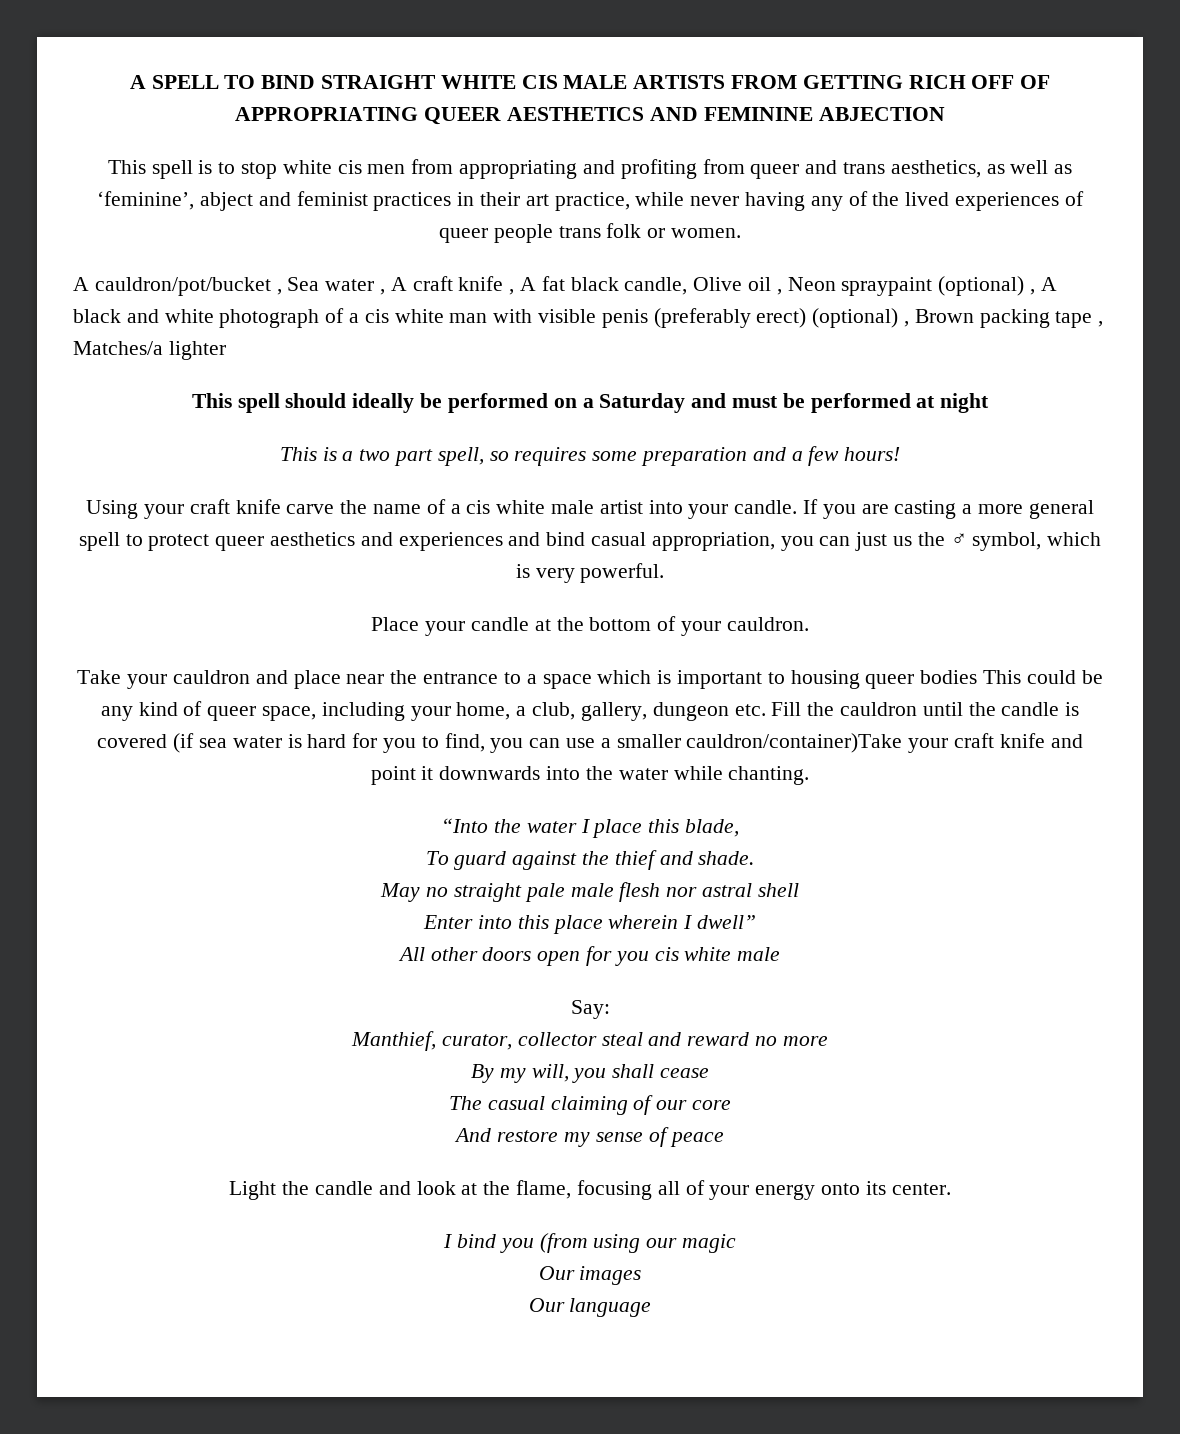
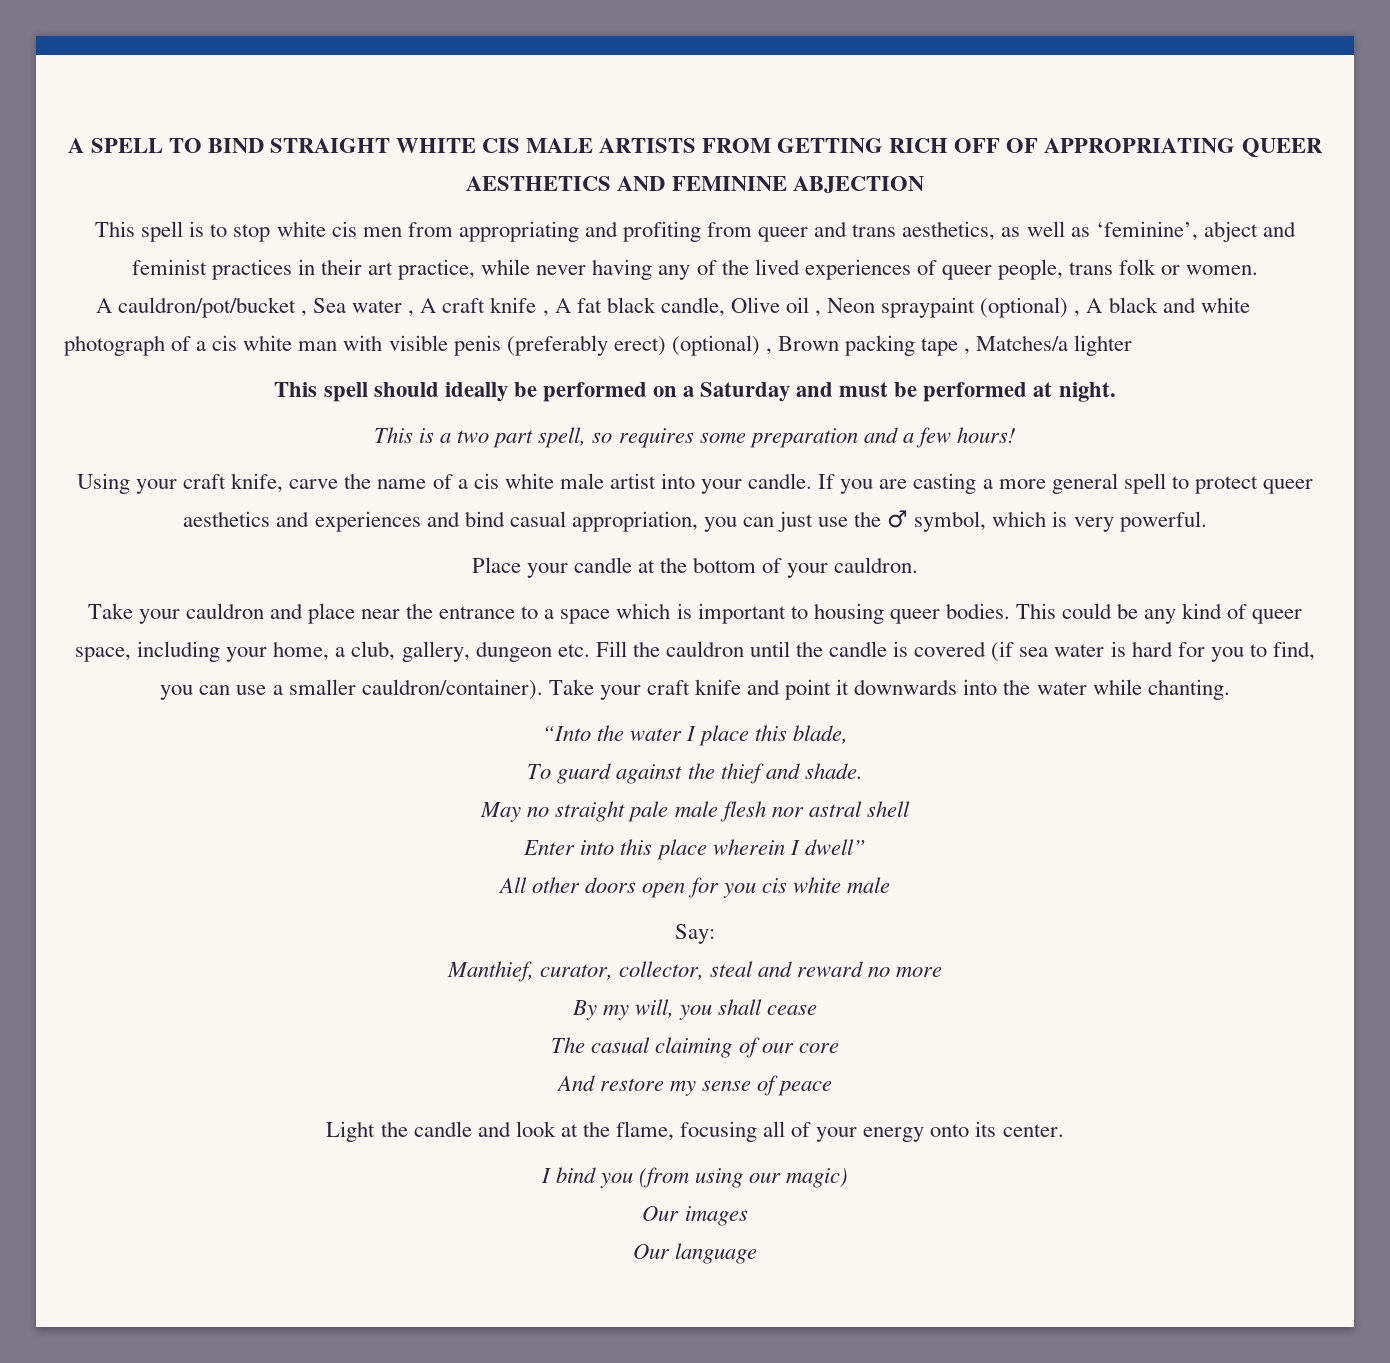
[493,224,553,243] people -> [997,259,1063,280] people,
[940,393,990,413] night -> [1058,382,1116,402] night.
[235,499,281,514] knife -> [231,473,284,493] knife,
[893,536,913,546] us -> [818,517,849,527] use
[920,670,978,684] bodies -> [945,603,1010,619] bodies.
[686,733,903,753] cauldron/container)Take -> [361,679,594,700] cauldron/container). Take
[517,1032,597,1046] collector -> [618,961,704,980] collector,
[681,1234,736,1253] magic -> [786,1168,849,1188] magic)

